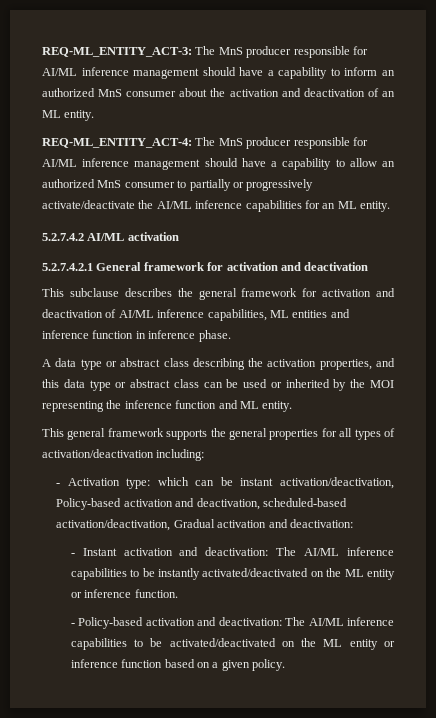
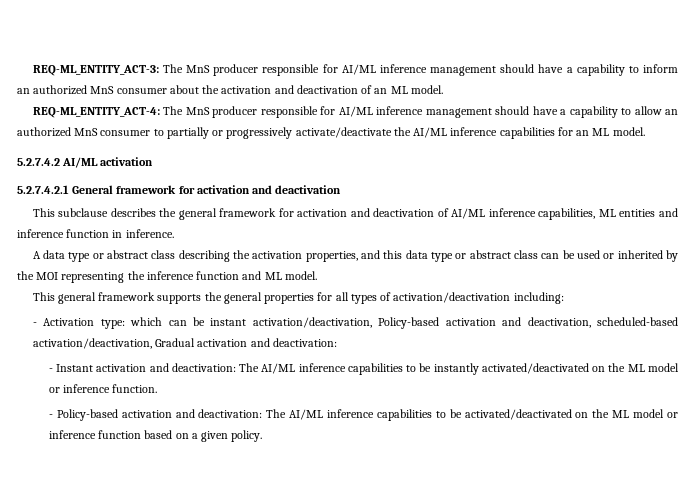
[64,110,95,121] entity. -> [410,85,443,94] model.
[360,201,390,212] entity. -> [612,127,645,136] model.
[148,330,231,342] inference phase. -> [125,229,174,238] inference.
[262,401,293,412] entity. -> [284,271,317,280] model.
[366,569,395,580] entity -> [648,363,680,372] model
[349,639,378,650] entity -> [633,409,665,418] model

